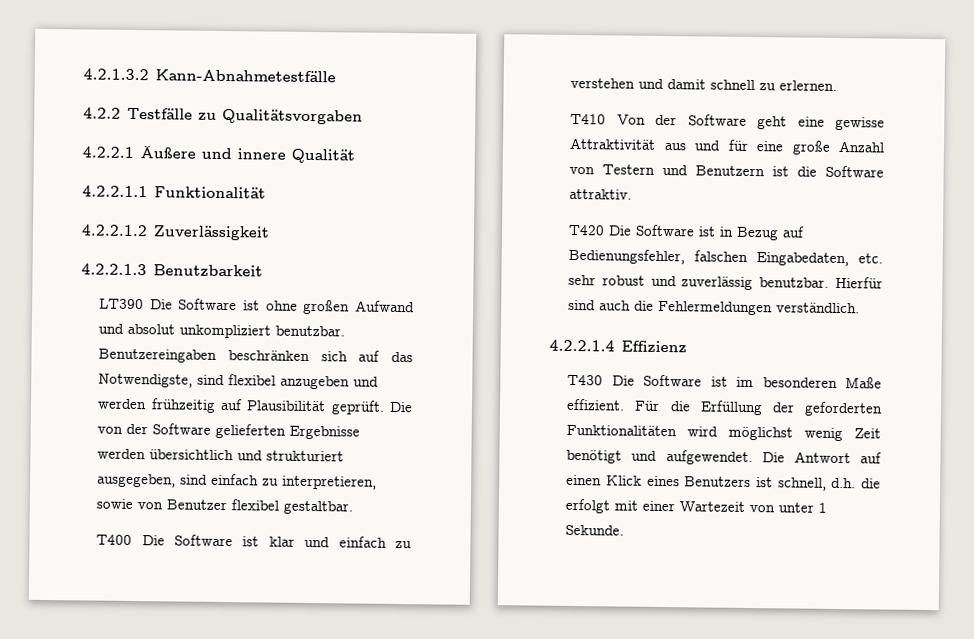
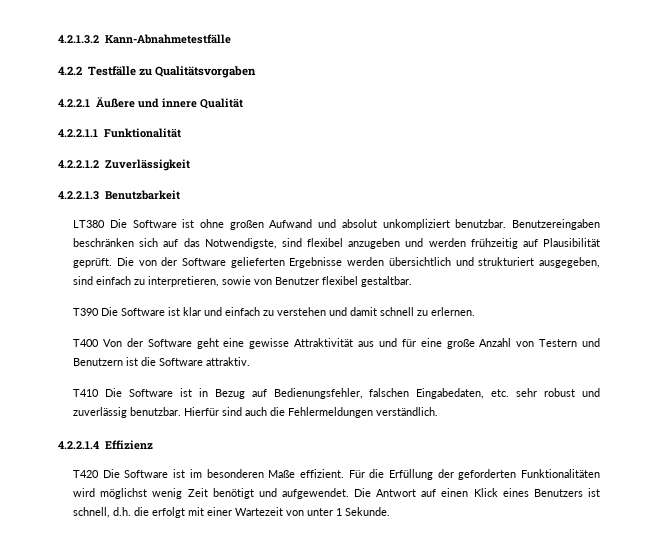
[99,298,145,310] LT390 -> [73,220,106,228] LT380
[96,534,133,545] T400 -> [73,308,100,316] T390
[570,113,607,125] T410 -> [73,339,100,347] T400
[568,224,606,236] T420 -> [73,389,100,397] T410
[567,374,604,386] T430 -> [73,470,100,478] T420

